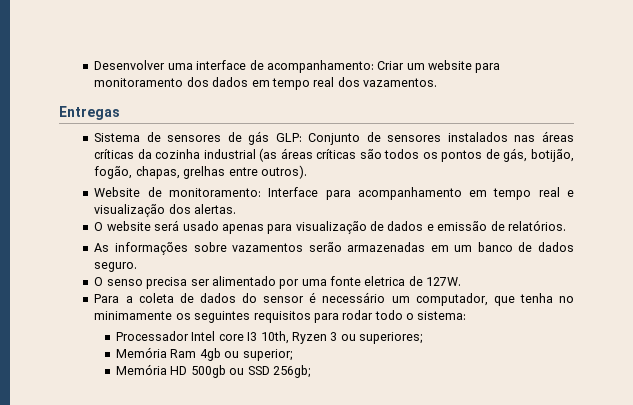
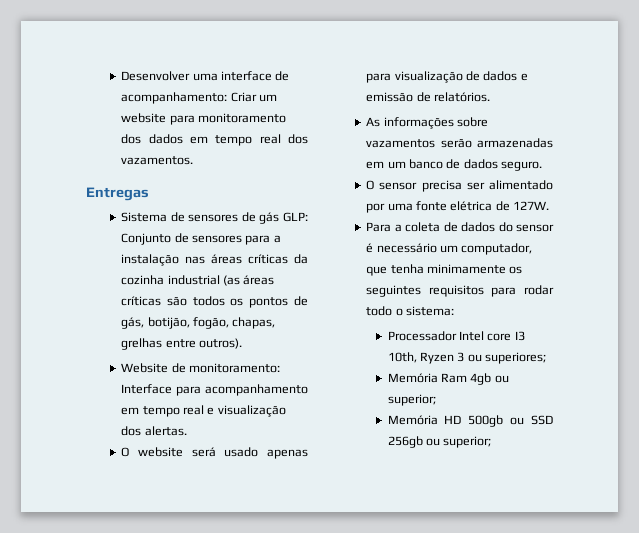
[447,132,508,142] instalados -> [245,235,281,245] [121,254,180,266] para a instalação
[106,279,143,286] senso -> [379,182,418,190] sensor
[364,276,406,286] eletrica -> [450,201,493,211] elétrica
[559,296,575,303] no -> (424, 269) none
[272,365,310,378] 256gb; -> [387,436,492,448] 256gb ou superior;

